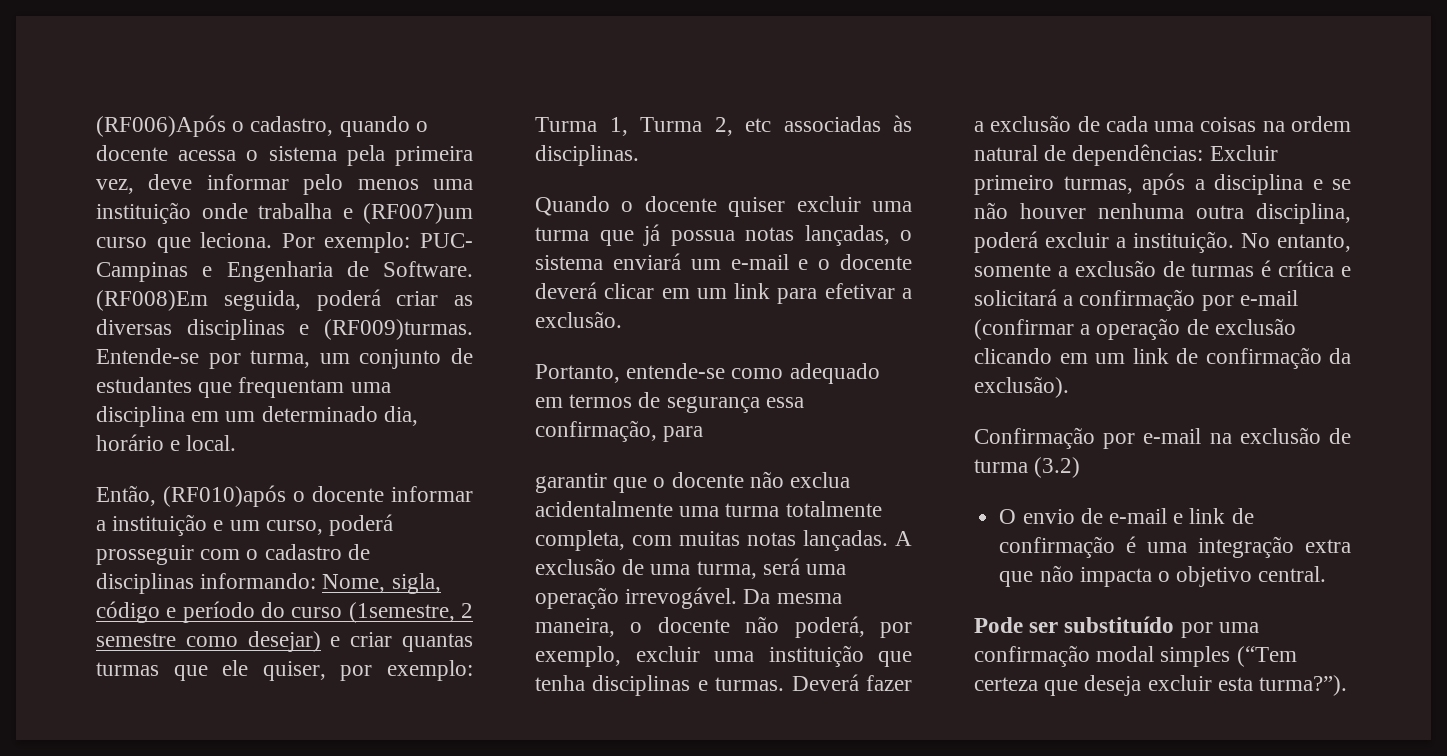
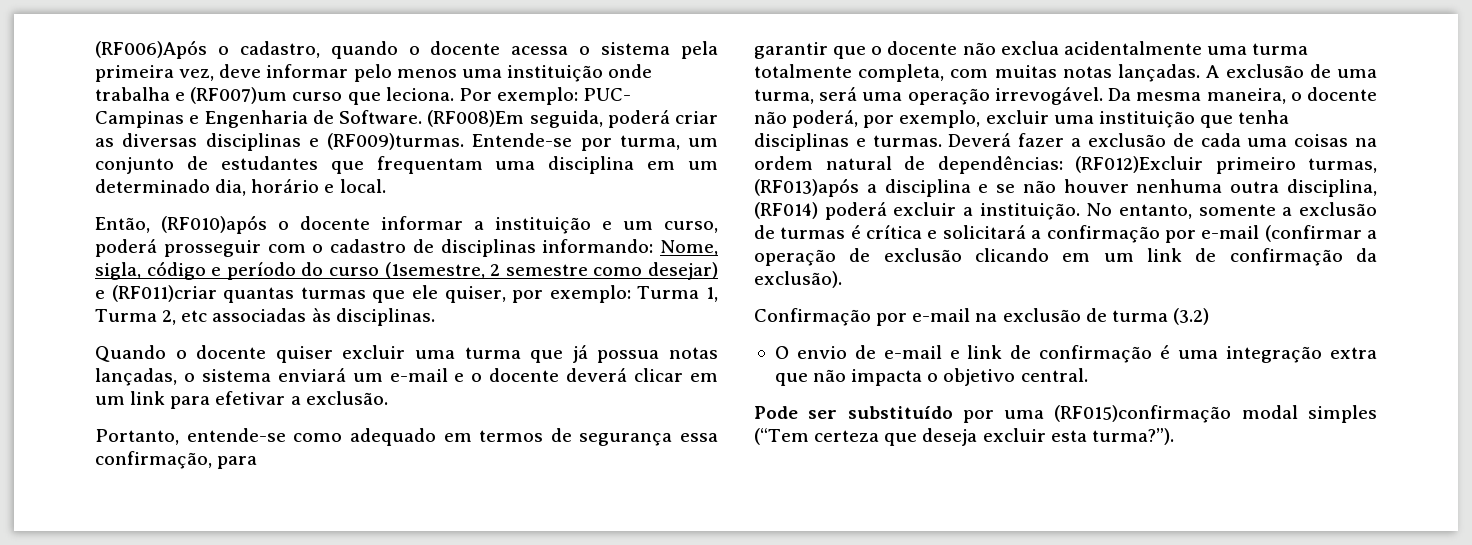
[350,632,393,647] criar -> [111,285,217,302] (RF011)criar
[1209,145,1278,161] Excluir -> [1075,156,1203,173] (RF012)Excluir
[1142,173,1185,195] após -> [754,178,859,197] (RF013)após
(1351, 213) none -> [754,202,818,219] (RF014)
[974,645,1090,667] confirmação -> [1054,405,1232,423] (RF015)confirmação

